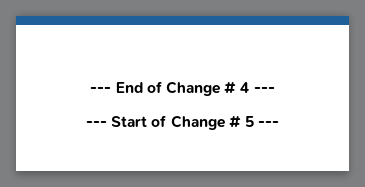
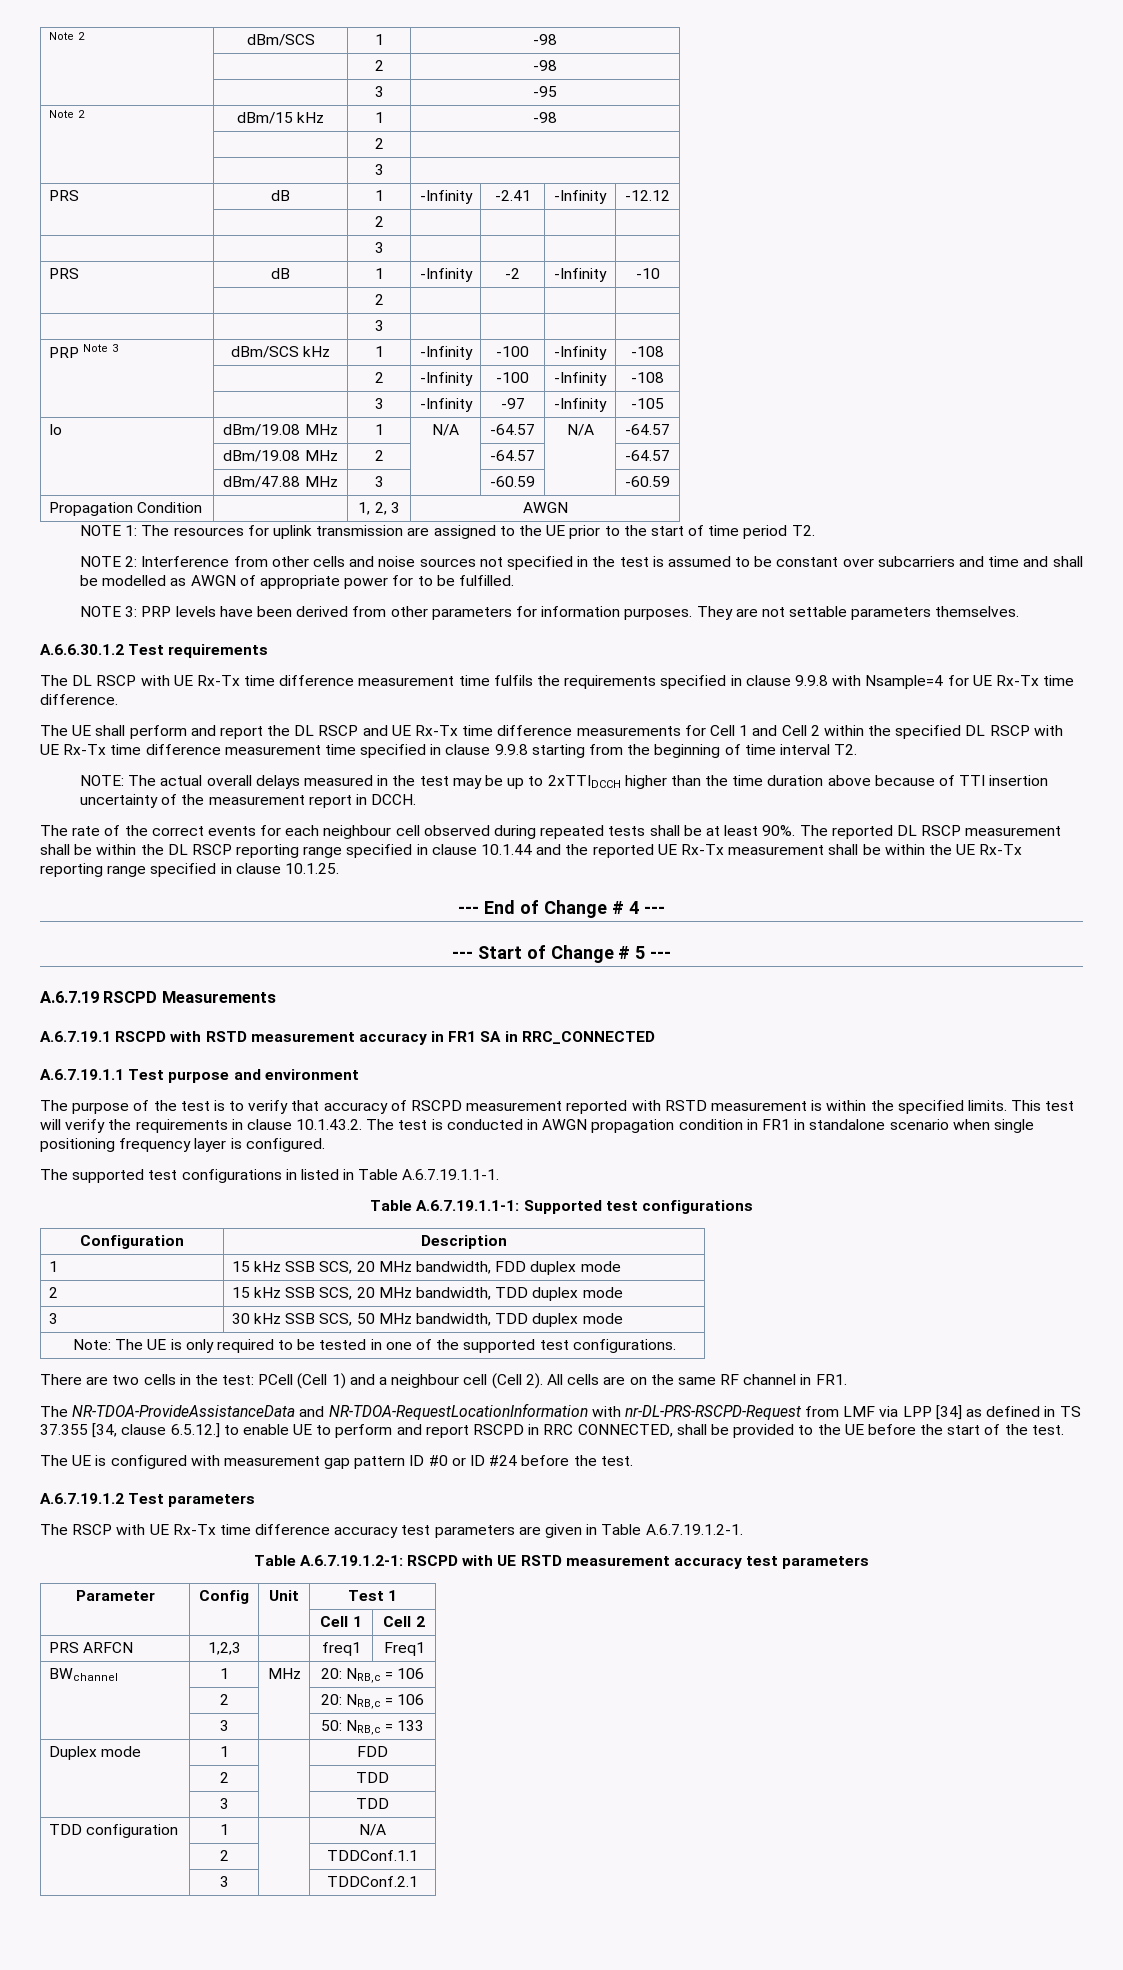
(90, 90) none -> [48,32,86,40] [246,34,315,46] [374,34,384,45] [533,34,557,45] [374,60,384,71] [533,60,557,71] [374,86,384,97] [533,86,557,97] [48,110,86,118] [236,112,325,124] [374,112,384,123] [533,112,557,123] [374,138,384,149] [374,164,384,175] [48,190,79,201] [271,190,290,201] [374,190,384,201] [419,190,473,204] [494,190,531,201] [554,190,607,204] [625,190,670,201] [374,216,384,227] [374,242,384,253] [48,268,79,279] [271,268,290,279] [374,268,384,279] [419,268,473,282] [505,268,520,279] [554,268,607,282] [635,268,660,279] [374,294,384,305] [374,320,384,331] [48,344,119,358] [230,346,331,358] [374,346,384,357] [419,346,473,360] [496,346,529,357] [554,346,607,360] [631,346,664,357] [374,372,384,383] [419,372,473,386] [496,372,529,383] [554,372,607,386] [631,372,664,383] [374,398,384,409] [419,398,473,412] [500,398,525,409] [554,398,607,412] [631,398,664,409] [48,424,62,435] [223,424,338,436] [374,424,384,435] [432,424,459,436] [490,424,535,435] [566,424,594,436] [625,424,670,435] [223,450,338,462] [374,450,384,461] [490,450,535,461] [625,450,670,461] [223,476,338,488] [374,476,384,487] [490,476,535,487] [625,476,670,487] [48,502,203,516] [358,502,400,515] [522,502,568,513] [80,525,815,539] [80,556,1083,570] [80,575,514,589] [80,606,1020,620] [40,644,269,658] [40,675,1075,689] [40,694,118,705] [40,725,1063,739] [40,744,858,758] [80,775,1049,789] [80,794,417,808] [40,825,1062,839] [40,844,1023,858] [40,863,339,877] Note 2 | dBm/SCS | 1 | -98 // | | 2 | -98 // | | 3 | -95 // Note 2 | dBm/15 kHz | 1 | -98 // | | 2 | // | | 3 | // PRS | dB | 1 | -Infinity | -2.41 | -Infinity | -12.12 // | | 2 | | | | // | | 3 | | | | // PRS | dB | 1 | -Infinity | -2 | -Infinity | -10 // | | 2 | | | | // | | 3 | | | | // PRP Note 3 | dBm/SCS kHz | 1 | -Infinity | -100 | -Infinity | -108 // | | 2 | -Infinity | -100 | -Infinity | -108 // | | 3 | -Infinity | -97 | -Infinity | -105 // Io | dBm/19.08 MHz | 1 | N/A | -64.57 | N/A | -64.57 // | dBm/19.08 MHz | 2 | | -64.57 | | -64.57 // | dBm/47.88 MHz | 3 | | -60.59 | | -60.59 // Propagation Condition | | 1, 2, 3 | AWGN // NOTE 1: The resources for uplink transmission are assigned to the UE prior to the start of time period T2. // NOTE 2: Interference from other cells and noise sources not specified in the test is assumed to be constant over subcarriers and time and shall be modelled as AWGN of appropriate power for to be fulfilled. // NOTE 3: PRP levels have been derived from other parameters for information purposes. They are not settable parameters themselves. // A.6.6.30.1.2 Test requirements // The DL RSCP with UE Rx-Tx time difference measurement time fulfils the requirements specified in clause 9.9.8 with Nsample=4 for UE Rx-Tx time difference. // The UE shall perform and report the DL RSCP and UE Rx-Tx time difference measurements for Cell 1 and Cell 2 within the specified DL RSCP with UE Rx-Tx time difference measurement time specified in clause 9.9.8 starting from the beginning of time interval T2. // NOTE: The actual overall delays measured in the test may be up to 2xTTIDCCH higher than the time duration above because of TTI insertion uncertainty of the measurement report in DCCH. // The rate of the correct events for each neighbour cell observed during repeated tests shall be at least 90%. The reported DL RSCP measurement shall be within the DL RSCP reporting range specified in clause 10.1.44 and the reported UE Rx-Tx measurement shall be within the UE Rx-Tx reporting range specified in clause 10.1.25. //
(280, 124) none -> [40,991,276,1003] [40,1031,655,1045] [40,1069,359,1083] [40,1100,1075,1114] [40,1119,1034,1133] [40,1138,325,1152] [40,1169,500,1183] [370,1200,753,1214] [80,1235,184,1249] [421,1235,507,1249] [48,1261,58,1272] [231,1261,621,1275] [48,1287,58,1298] [231,1287,623,1301] [48,1313,58,1324] [231,1313,623,1327] [72,1339,676,1353] [40,1373,847,1389] [40,1403,1081,1420] [40,1423,1064,1438] [40,1455,633,1469] [40,1493,256,1507] [40,1524,743,1538] [253,1555,870,1569] [75,1590,155,1601] [199,1590,249,1604] [269,1590,299,1601] [347,1590,398,1601] [320,1616,362,1627] [383,1616,425,1627] [48,1642,134,1653] [207,1642,241,1655] [321,1642,361,1656] [383,1642,425,1656] [48,1668,118,1681] [219,1668,229,1679] [267,1668,301,1679] [320,1668,425,1683] [219,1694,229,1705] [320,1694,425,1709] [219,1720,229,1731] [320,1720,425,1735] [48,1746,142,1760] [219,1746,229,1757] [357,1746,388,1757] [219,1772,229,1783] [356,1772,389,1783] [219,1798,229,1809] [356,1798,389,1809] [48,1824,179,1838] [219,1824,229,1835] [359,1824,386,1836] [219,1850,229,1861] [327,1850,418,1861] [219,1876,229,1887] [327,1876,418,1887] // A.6.7.19 RSCPD Measurements // A.6.7.19.1 RSCPD with RSTD measurement accuracy in FR1 SA in RRC_CONNECTED // A.6.7.19.1.1 Test purpose and environment // The purpose of the test is to verify that accuracy of RSCPD measurement reported with RSTD measurement is within the specified limits. This test will verify the requirements in clause 10.1.43.2. The test is conducted in AWGN propagation condition in FR1 in standalone scenario when single positioning frequency layer is configured. // The supported test configurations in listed in Table A.6.7.19.1.1-1. // Table A.6.7.19.1.1-1: Supported test configurations // Configuration | Description // 1 | 15 kHz SSB SCS, 20 MHz bandwidth, FDD duplex mode // 2 | 15 kHz SSB SCS, 20 MHz bandwidth, TDD duplex mode // 3 | 30 kHz SSB SCS, 50 MHz bandwidth, TDD duplex mode // Note: The UE is only required to be tested in one of the supported test configurations. // There are two cells in the test: PCell (Cell 1) and a neighbour cell (Cell 2). All cells are on the same RF channel in FR1. // The NR-TDOA-ProvideAssistanceData and NR-TDOA-RequestLocationInformation with nr-DL-PRS-RSCPD-Request from LMF via LPP [34] as defined in TS 37.355 [34, clause 6.5.12.] to enable UE to perform and report RSCPD in RRC CONNECTED, shall be provided to the UE before the start of the test. // The UE is configured with measurement gap pattern ID #0 or ID #24 before the test. // A.6.7.19.1.2 Test parameters // The RSCP with UE Rx-Tx time difference accuracy test parameters are given in Table A.6.7.19.1.2-1. // Table A.6.7.19.1.2-1: RSCPD with UE RSTD measurement accuracy test parameters // Parameter | Config | Unit | Test 1 // | | | Cell 1 | Cell 2 // PRS ARFCN | 1,2,3 | | freq1 | Freq1 // BWchannel | 1 | MHz | 20: NRB,c = 106 // | 2 | | 20: NRB,c = 106 // | 3 | | 50: NRB,c = 133 // Duplex mode | 1 | | FDD // | 2 | | TDD // | 3 | | TDD // TDD configuration | 1 | | N/A // | 2 | | TDDConf.1.1 // | 3 | | TDDConf.2.1

